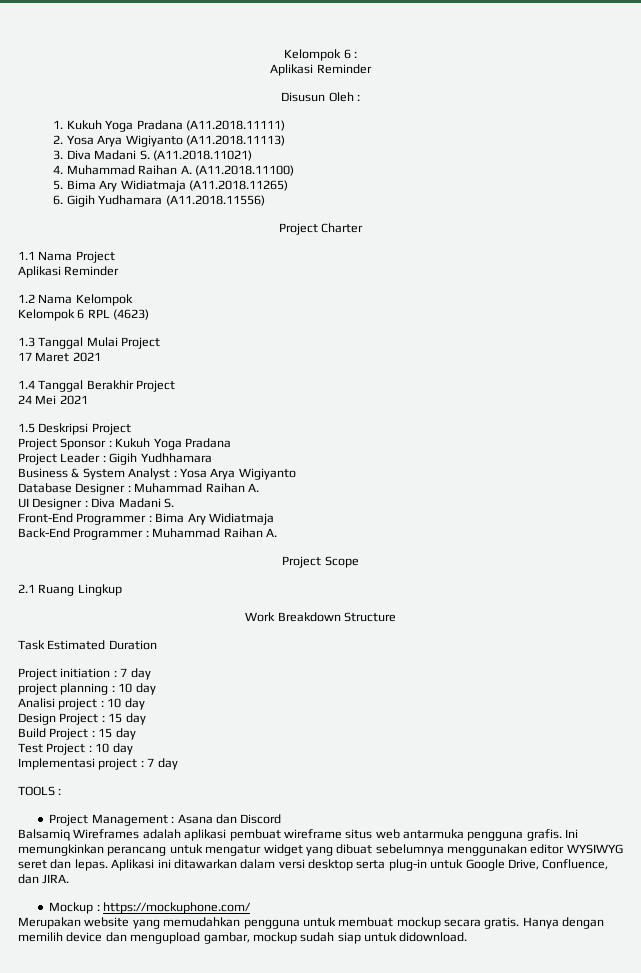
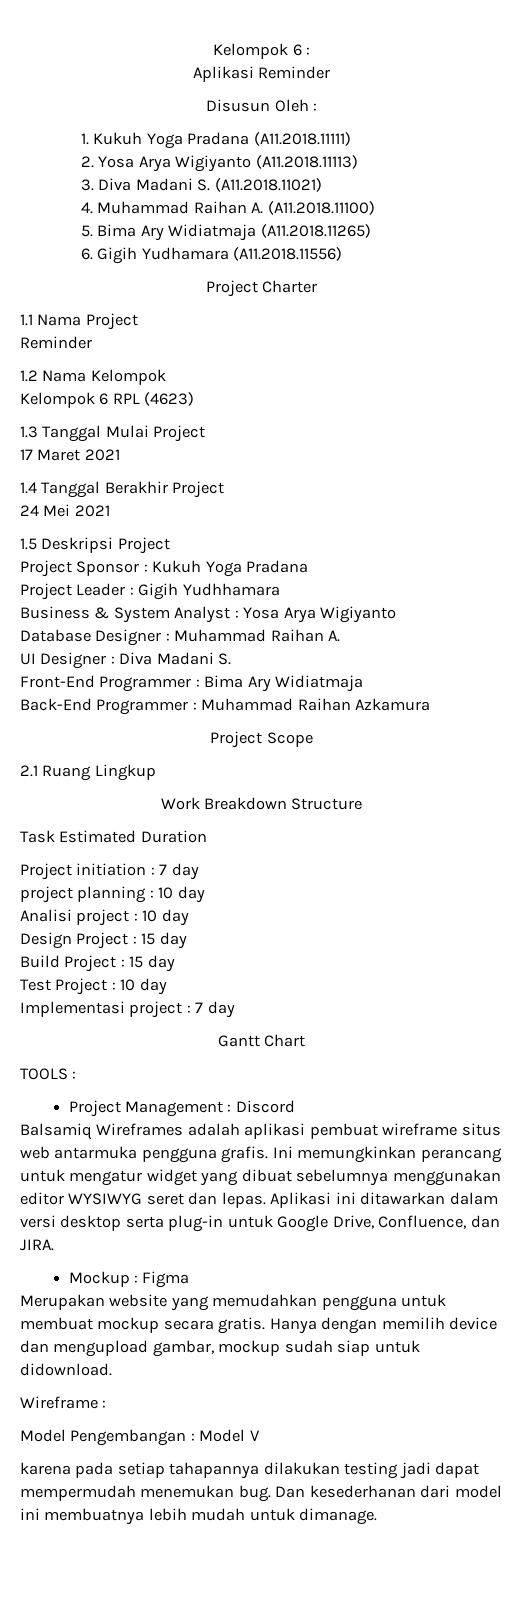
[18,266,61,278] Aplikasi -> (138, 321) none
[265,528,277,537] A. -> [355,698,431,711] Azkamura
(178, 764) none -> [217,1034,306,1047] // Gantt Chart
[177,814,237,824] Asana dan -> (232, 1108) none
[103,902,252,914] https://mockuphone.com/ -> [142,1271,190,1288] Figma
(468, 937) none -> [20,1396,107,1409] [20,1429,259,1446] [20,1462,480,1479] [20,1485,502,1502] [20,1508,378,1525] // Wireframe : // Model Pengembangan : Model V // karena pada setiap tahapannya dilakukan testing jadi dapat mempermudah menemukan bug. Dan kesederhanan dari model ini membuatnya lebih mudah untuk dimanage.

